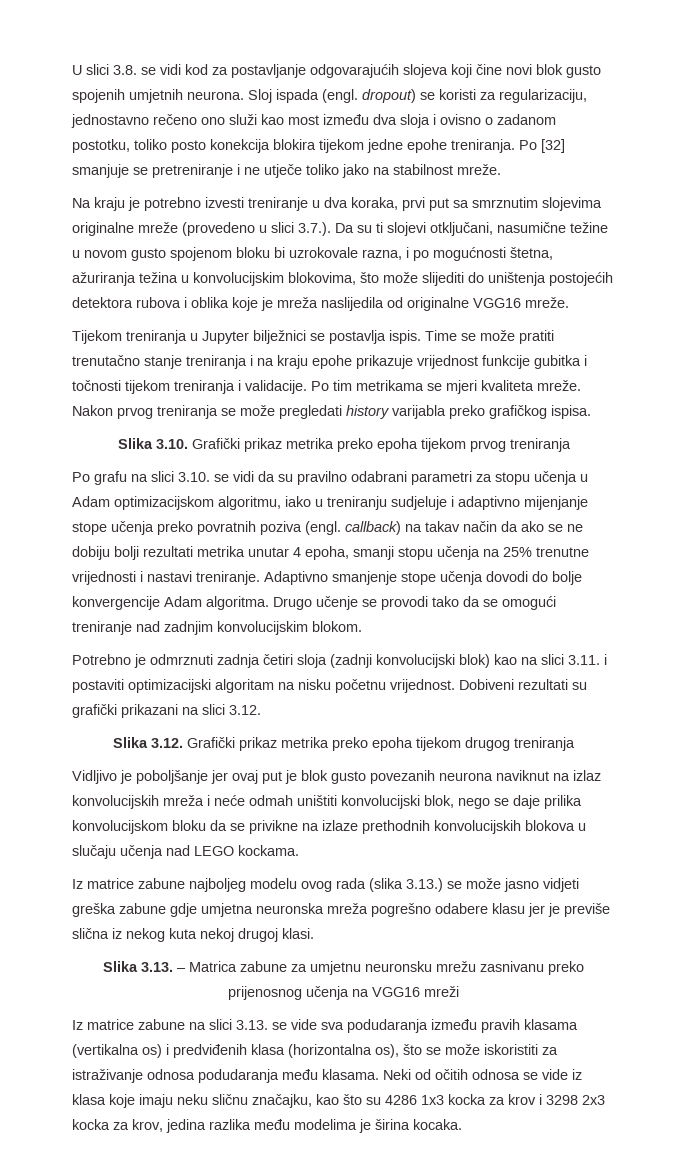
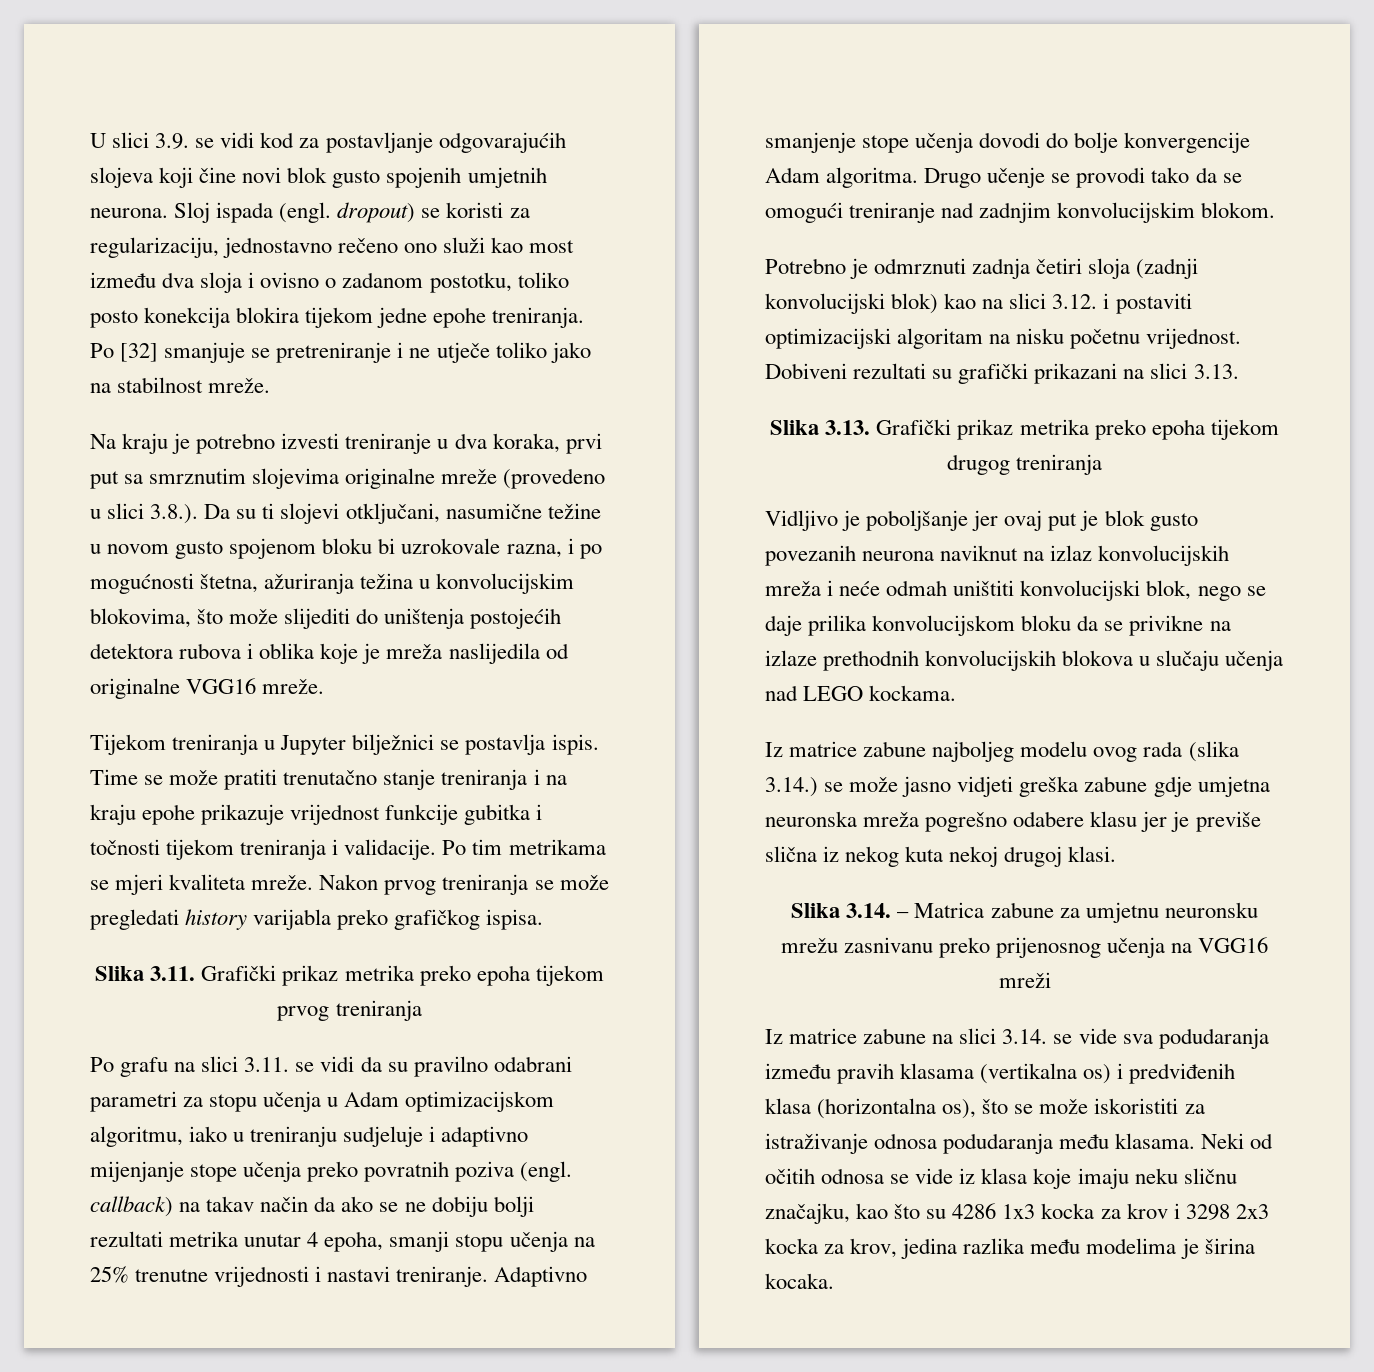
[113,65,137,75] 3.8. -> [155,133,190,149] 3.9.
[298,222,331,236] 3.7.). -> [150,504,199,524] 3.8.).
[155,439,188,449] 3.10. -> [150,966,196,981] 3.11.
[178,472,210,482] 3.10. -> [244,1057,290,1072] 3.11.
[568,655,600,665] 3.11. -> [1052,294,1098,309] 3.12.
[229,705,261,715] [113,737,183,748] 3.12. // Slika 3.12. -> [1193,364,1239,379] [770,420,871,435] 3.13. // Slika 3.13.
[406,878,443,892] 3.13.) -> [765,777,818,797] 3.14.)
[141,962,173,972] 3.13. -> [846,903,892,918] 3.14.
[236,1020,268,1030] 3.13. -> [1002,1029,1048,1044] 3.14.

